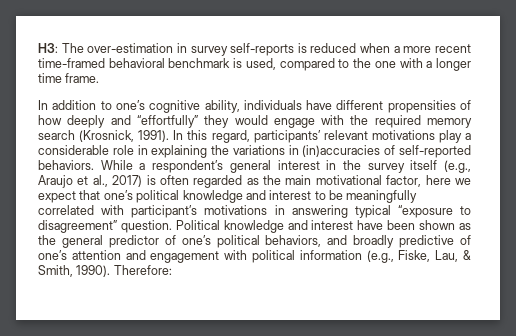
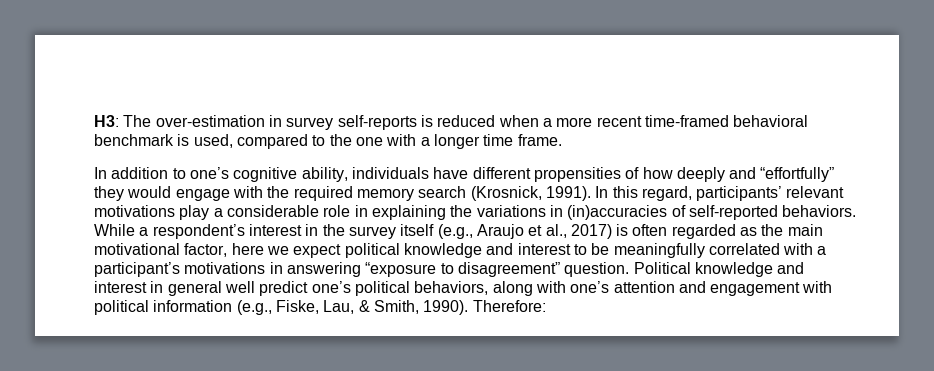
[229,160,271,173] general -> (245, 231) none
[79,190,133,200] that one’s -> (342, 251) none
(125, 210) none -> [817,246,827,255] a
[354,205,391,218] typical -> (361, 269) none
[357,220,472,230] [38,235,471,248] have been shown as the general predictor of one’s political behaviors, and broadly predictive of -> [150,281,566,296] in general well predict one’s political behaviors, along with

